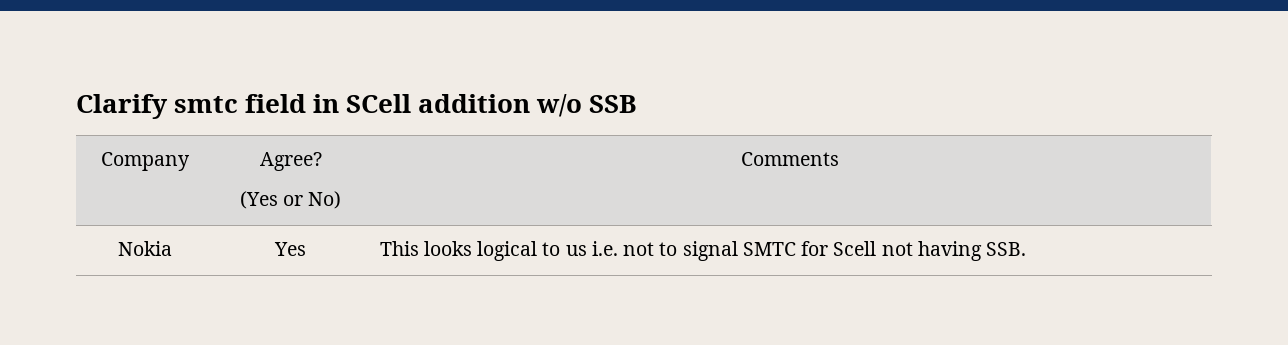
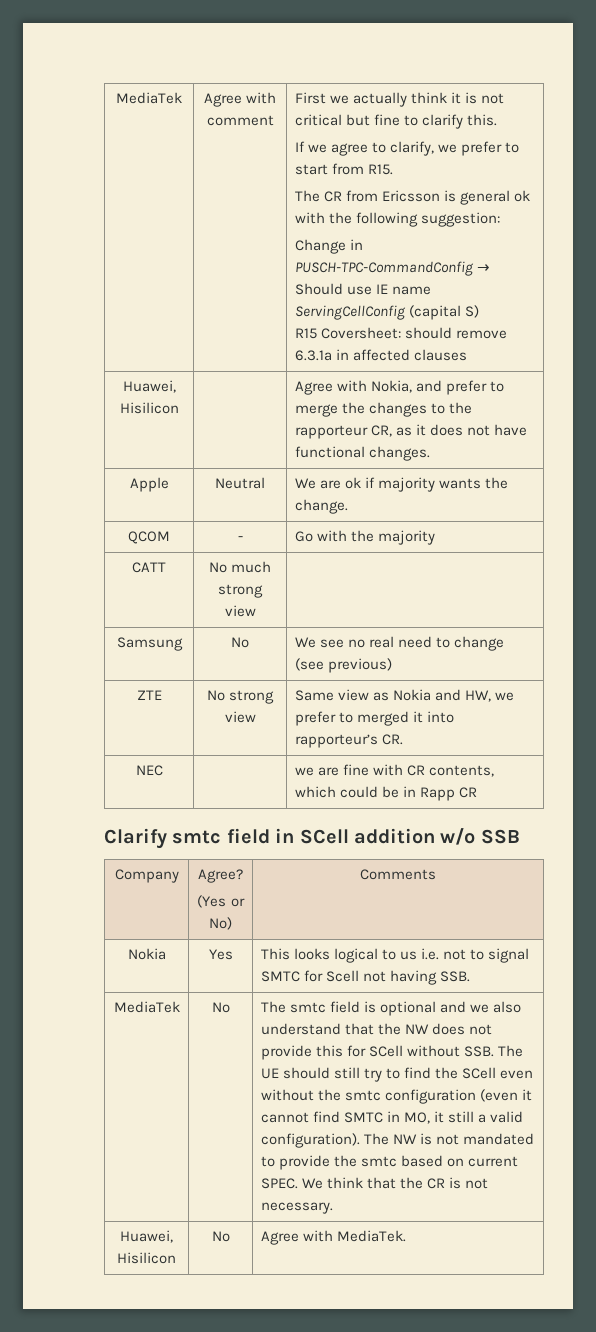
(76, 106) none -> [116,92,182,104] [203,92,277,107] [206,115,274,126] [294,92,504,107] [294,114,497,129] [294,141,519,156] [294,163,393,175] [294,190,530,205] [294,212,500,227] [294,239,363,254] [294,261,490,276] [294,283,431,295] [294,305,479,320] [294,327,507,339] [294,349,467,361] [122,380,176,393] [119,402,179,414] [294,380,504,395] [294,402,472,417] [294,424,527,439] [294,446,430,461] [129,477,169,492] [215,477,265,489] [294,477,508,492] [294,499,348,514] [128,531,170,544] [237,536,243,541] [294,530,435,545] [132,562,166,573] [208,561,272,573] [218,584,263,598] [224,605,256,617] [116,637,183,651] [231,637,249,648] [294,636,504,651] [294,658,392,673] [136,690,162,700] [206,690,275,704] [224,711,256,723] [294,689,514,702] [294,711,454,726] [294,734,403,748] [135,765,163,776] [294,764,494,777] [294,786,477,801] MediaTek | Agree with comment | First we actually think it is not critical but fine to clarify this. // If we agree to clarify, we prefer to start from R15. // The CR from Ericsson is general ok with the following suggestion: // Change in PUSCH-TPC-CommandConfig → Should use IE name ServingCellConfig (capital S) // R15 Coversheet: should remove 6.3.1a in affected clauses // Huawei, Hisilicon | | Agree with Nokia, and prefer to merge the changes to the rapporteur CR, as it does not have functional changes. // Apple | Neutral | We are ok if majority wants the change. // QCOM | - | Go with the majority // CATT | No much strong view | // Samsung | No | We see no real need to change (see previous) // ZTE | No strong view | Same view as Nokia and HW, we prefer to merged it into rapporteur’s CR. // NEC | | we are fine with CR contents, which could be in Rapp CR //
(1027, 249) none -> [113,1001,180,1013] [211,1002,230,1013] [260,1001,521,1016] [260,1023,492,1035] [260,1045,523,1060] [260,1067,533,1082] [260,1089,532,1104] [260,1111,523,1124] [260,1133,534,1148] [260,1155,518,1170] [260,1177,488,1189] [260,1202,333,1214] [120,1230,173,1243] [117,1252,176,1264] [211,1231,230,1242] [260,1230,406,1245] // MediaTek | No | The smtc field is optional and we also understand that the NW does not provide this for SCell without SSB. The UE should still try to find the SCell even without the smtc configuration (even it cannot find SMTC in MO, it still a valid configuration). The NW is not mandated to provide the smtc based on current SPEC. We think that the CR is not necessary. // Huawei, Hisilicon | No | Agree with MediaTek.

